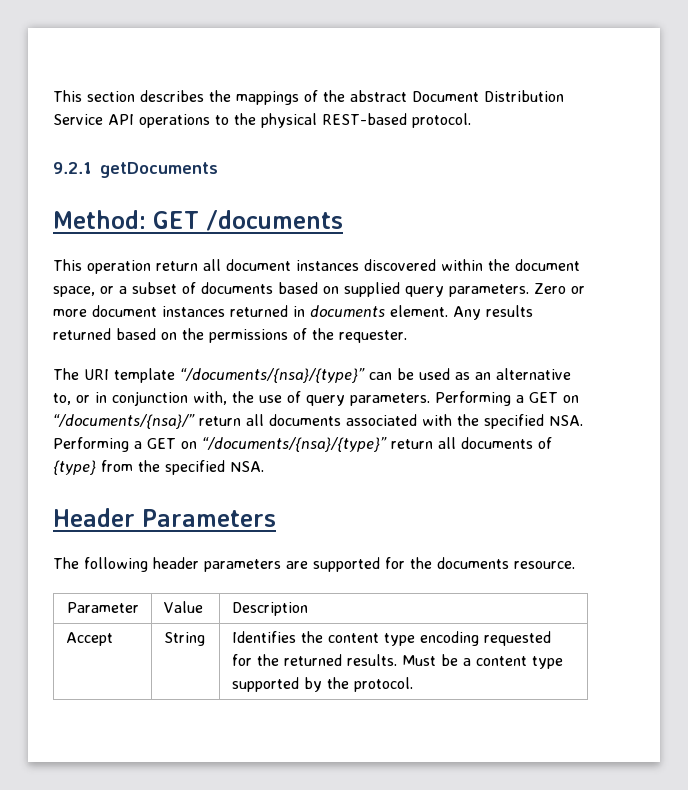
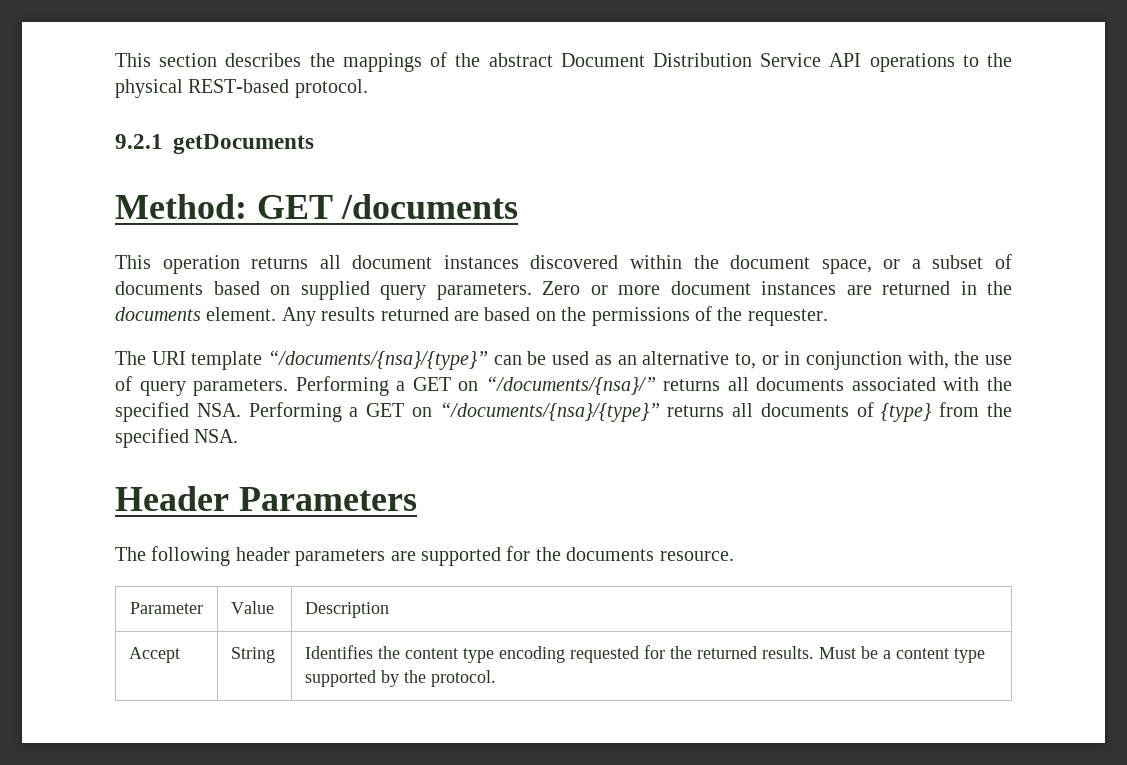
[156,261,198,271] return -> [251,257,309,269] returns
(225, 311) none -> [846,285,872,295] are
(305, 311) none -> [987,281,1012,295] the
(111, 334) none -> [454,311,479,321] are
[199,416,241,426] return -> [663,379,721,391] returns
[391,439,433,449] return -> [667,405,725,417] returns

